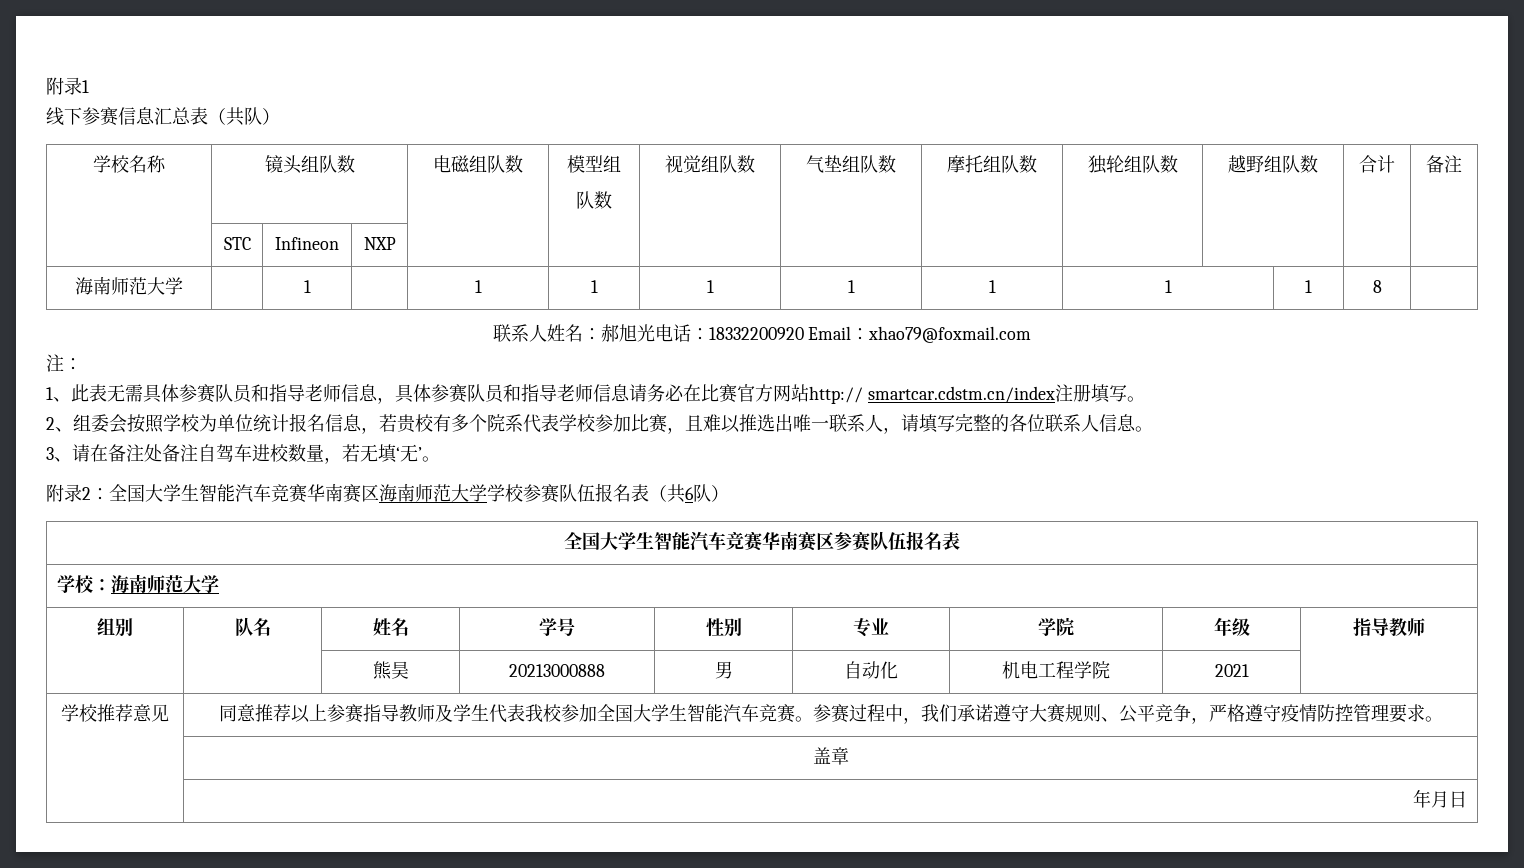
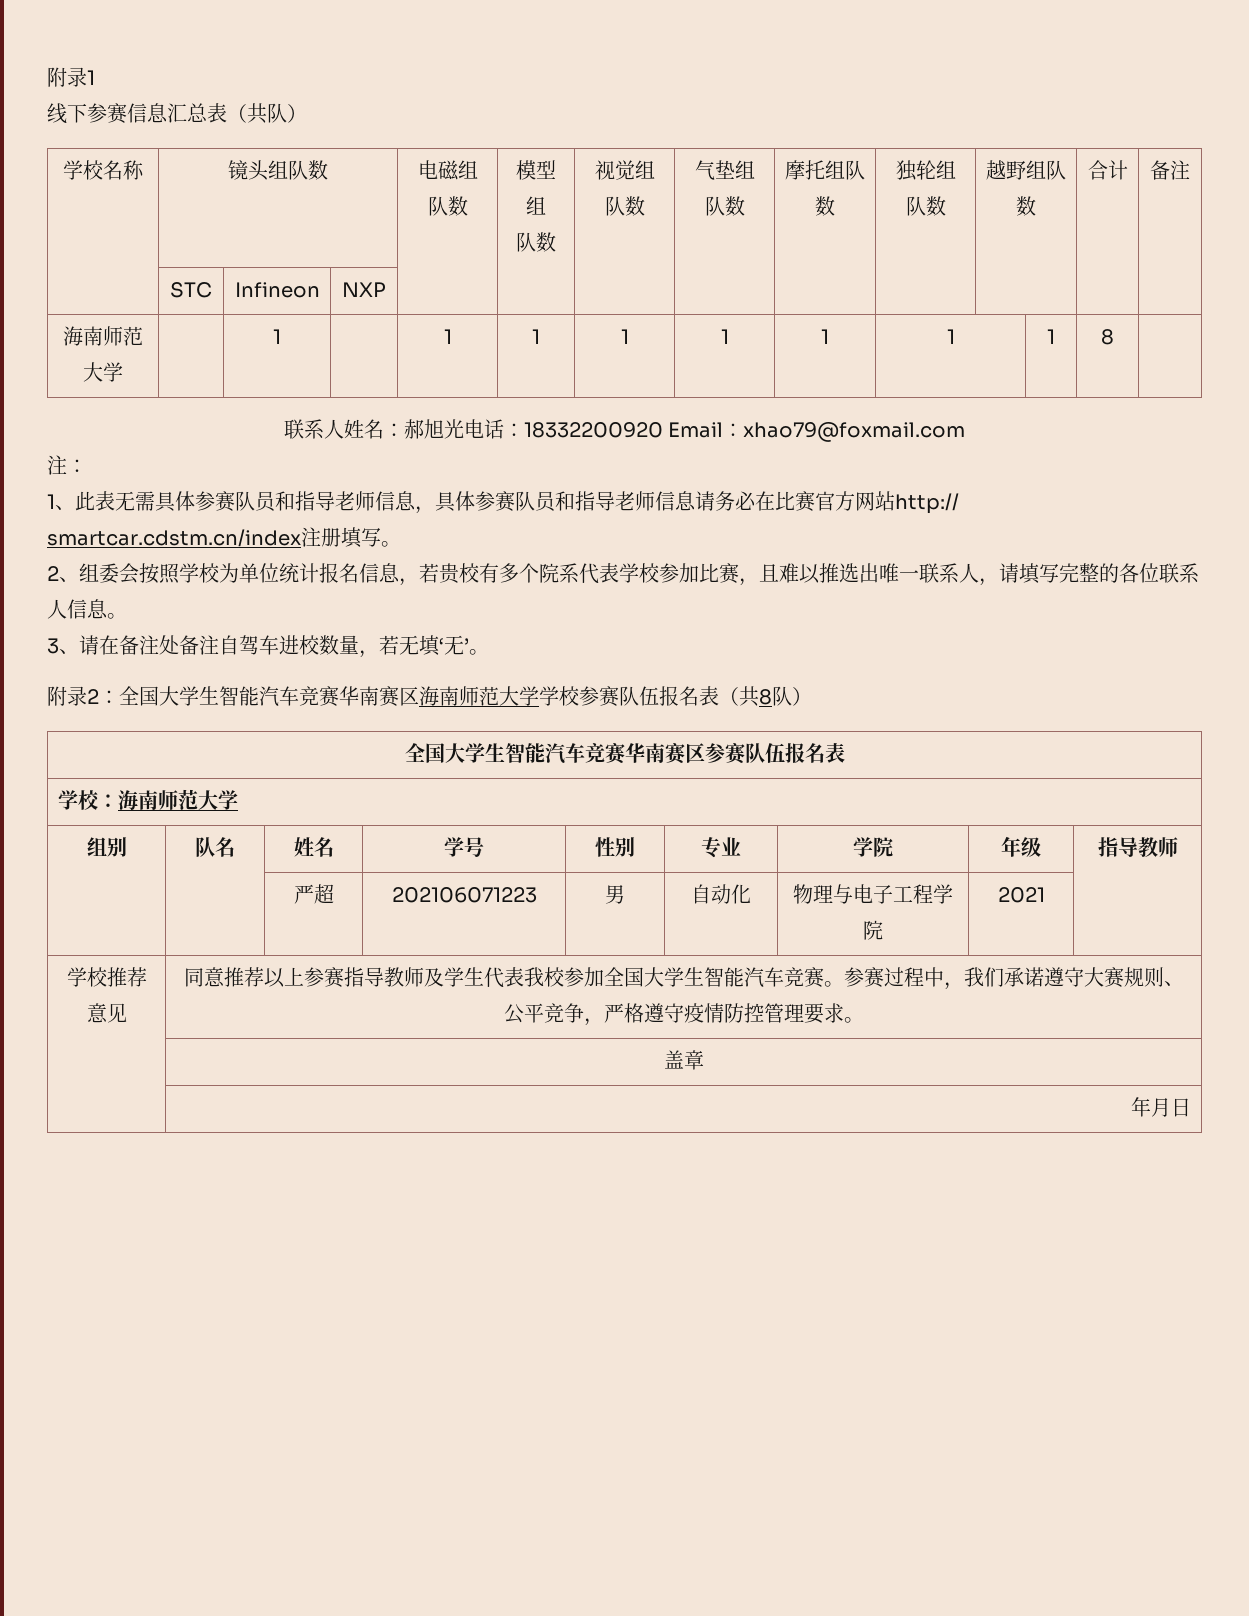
[685,487,694,500] 6 -> [759,689,772,705] 8
[372,661,409,680] [509,664,605,677] 熊昊 | 20213000888 -> [293,884,334,904] [391,887,537,903] 严超 | 202106071223
[1002,661,1038,679] 机电 -> [792,884,893,904] 物理与电子

